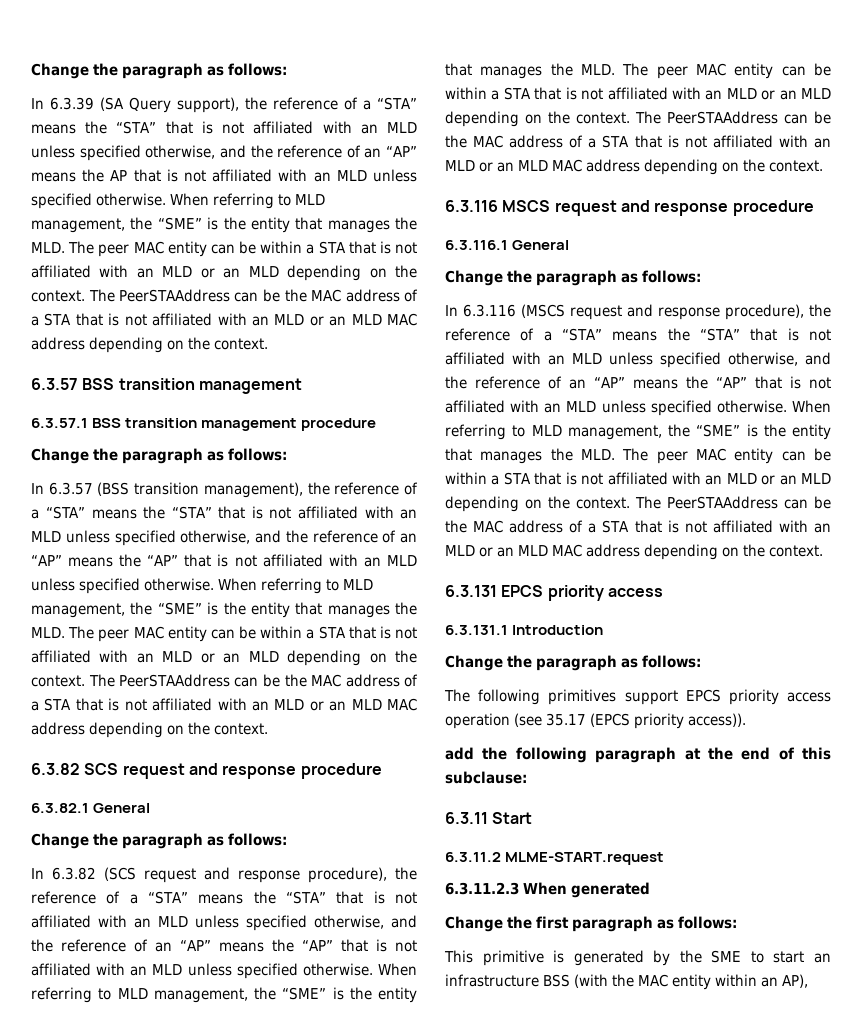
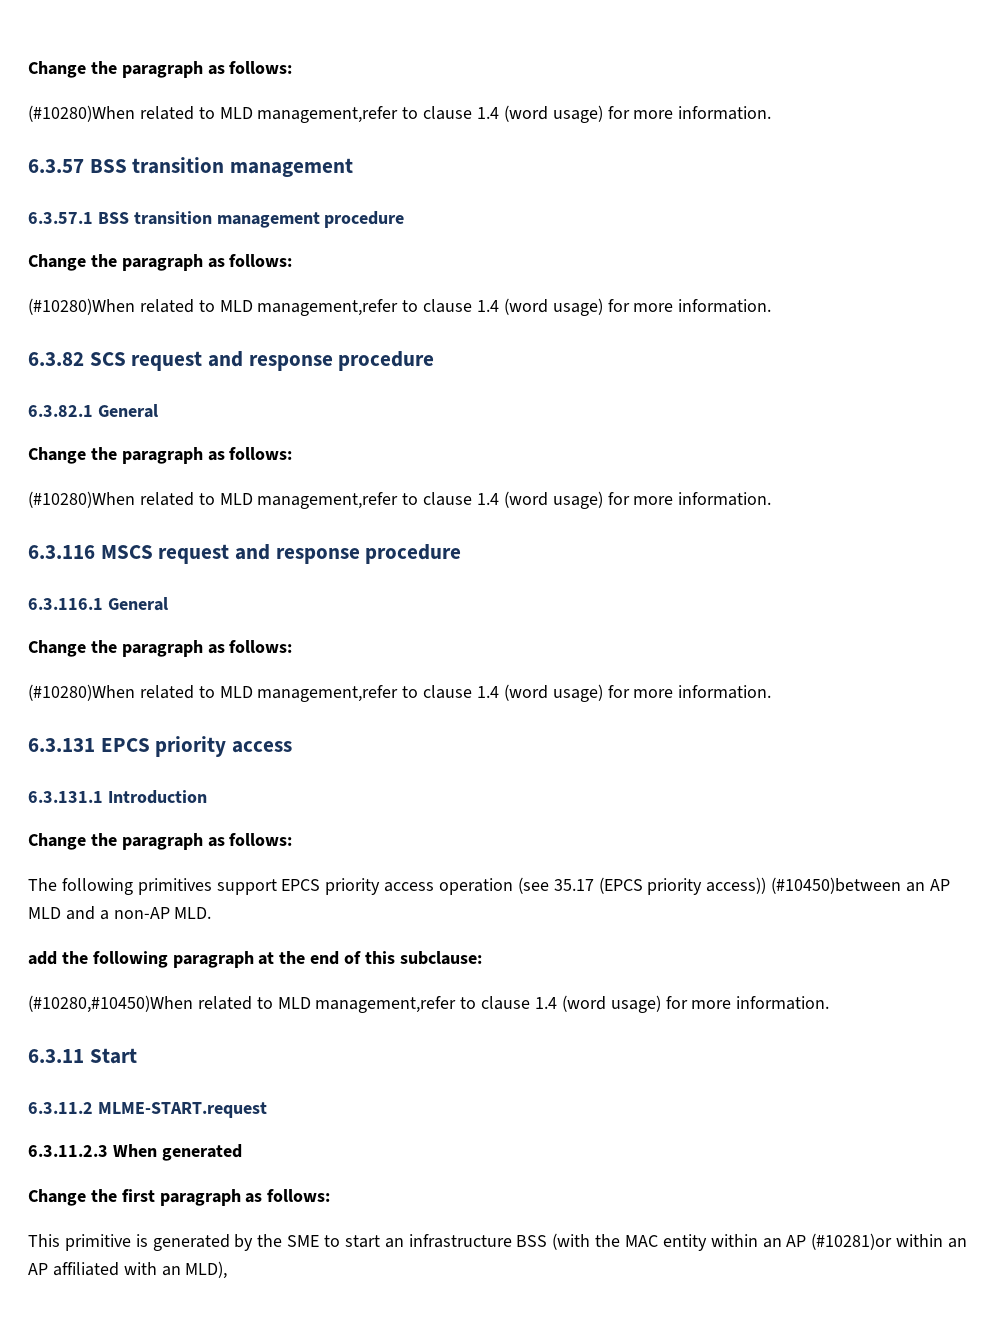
[31,63,288,79] [31,97,418,113] [31,121,418,134] [31,145,418,161] [31,169,417,182] [31,193,326,209] [31,217,417,233] [31,241,417,257] [31,265,418,281] [31,289,418,302] [31,313,417,326] [31,337,269,353] Change the paragraph as follows: // In 6.3.39 (SA Query support), the reference of a “STA” means the “STA” that is not affiliated with an MLD unless specified otherwise, and the reference of an “AP” means the AP that is not affiliated with an MLD unless specified otherwise. When referring to MLD management, the “SME” is the entity that manages the MLD. The peer MAC entity can be within a STA that is not affiliated with an MLD or an MLD depending on the context. The PeerSTAAddress can be the MAC address of a STA that is not affiliated with an MLD or an MLD MAC address depending on the context. -> [28,61,293,78] [28,105,772,123] Change the paragraph as follows: // (#10280)When related to MLD management,refer to clause 1.4 (word usage) for more information.
[31,482,419,498] [31,506,418,519] [31,530,417,546] [31,554,417,567] [31,578,374,594] [31,602,417,618] [31,626,417,642] [31,650,418,666] [31,674,418,687] [31,698,417,711] [31,722,269,738] In 6.3.57 (BSS transition management), the reference of a “STA” means the “STA” that is not affiliated with an MLD unless specified otherwise, and the reference of an “AP” means the “AP” that is not affiliated with an MLD unless specified otherwise. When referring to MLD management, the “SME” is the entity that manages the MLD. The peer MAC entity can be within a STA that is not affiliated with an MLD or an MLD depending on the context. The PeerSTAAddress can be the MAC address of a STA that is not affiliated with an MLD or an MLD MAC address depending on the context. -> [28,298,772,316] (#10280)When related to MLD management,refer to clause 1.4 (word usage) for more information.
[31,867,417,883] [31,891,417,904] [31,915,417,931] [31,939,418,952] [31,963,418,979] [31,987,417,1003] [445,63,831,79] [445,87,831,100] [445,111,831,127] [445,135,831,148] [445,159,824,175] In 6.3.82 (SCS request and response procedure), the reference of a “STA” means the “STA” that is not affiliated with an MLD unless specified otherwise, and the reference of an “AP” means the “AP” that is not affiliated with an MLD unless specified otherwise. When referring to MLD management, the “SME” is the entity that manages the MLD. The peer MAC entity can be within a STA that is not affiliated with an MLD or an MLD depending on the context. The PeerSTAAddress can be the MAC address of a STA that is not affiliated with an MLD or an MLD MAC address depending on the context. -> [28,491,772,509] (#10280)When related to MLD management,refer to clause 1.4 (word usage) for more information.
[445,304,831,320] [445,328,831,341] [445,352,831,368] [445,376,831,389] [445,400,831,416] [445,424,831,440] [445,448,831,464] [445,472,831,485] [445,496,831,512] [445,520,831,533] [445,544,824,560] In 6.3.116 (MSCS request and response procedure), the reference of a “STA” means the “STA” that is not affiliated with an MLD unless specified otherwise, and the reference of an “AP” means the “AP” that is not affiliated with an MLD unless specified otherwise. When referring to MLD management, the “SME” is the entity that manages the MLD. The peer MAC entity can be within a STA that is not affiliated with an MLD or an MLD depending on the context. The PeerSTAAddress can be the MAC address of a STA that is not affiliated with an MLD or an MLD MAC address depending on the context. -> [28,684,772,702] (#10280)When related to MLD management,refer to clause 1.4 (word usage) for more information.
[688,713,747,727] access)). -> [706,877,950,894] [28,906,212,920] access)) (#10450)between an AP MLD and a non-AP MLD.
(527, 777) none -> [28,995,830,1013] // (#10280,#10450)When related to MLD management,refer to clause 1.4 (word usage) for more information.
[782,974,809,988] AP), -> [786,1233,968,1250] [28,1261,228,1279] AP (#10281)or within an AP affiliated with an MLD),

